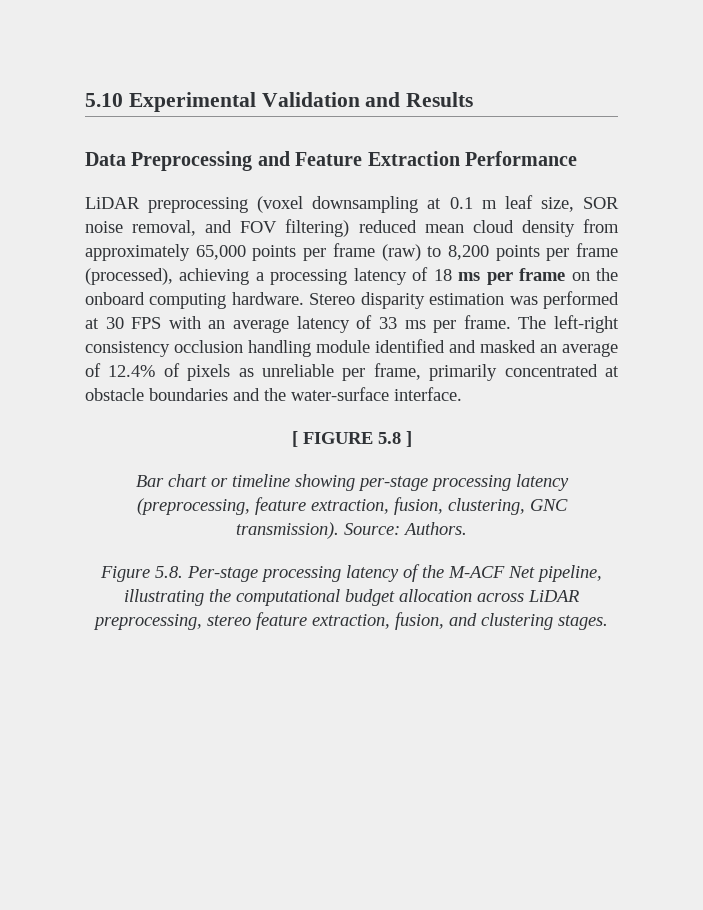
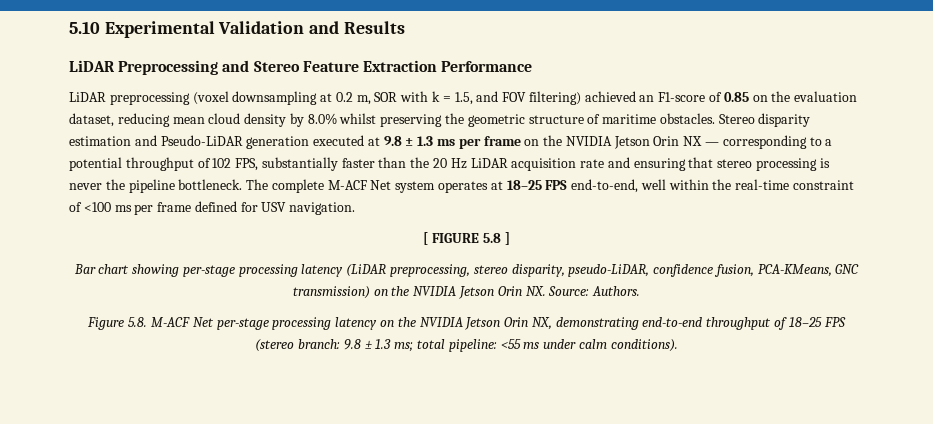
[85,152,126,166] Data -> [69,60,115,72] LiDAR
(290, 158) none -> [253,61,300,72] Stereo
[449,195,619,212] [85,219,619,237] [85,243,618,261] [85,267,452,285] 0.1 m leaf size, SOR noise removal, and FOV filtering) reduced mean cloud density from approximately 65,000 points per frame (raw) to 8,200 points per frame (processed), achieving a processing latency of 18 -> [335,91,858,105] [69,113,811,127] [69,135,434,149] 0.2 m, SOR with k = 1.5, and FOV filtering) achieved an F1-score of 0.85 on the evaluation dataset, reducing mean cloud density by 8.0% whilst preserving the geometric structure of maritime obstacles. Stereo disparity estimation and Pseudo-LiDAR generation executed at 9.8 ± 1.3
[85,291,619,309] [85,315,620,333] [85,339,618,357] [85,363,619,381] [85,387,462,401] onboard computing hardware. Stereo disparity estimation was performed at 30 FPS with an average latency of 33 ms per frame. The left-right consistency occlusion handling module identified and masked an average of 12.4% of pixels as unreliable per frame, primarily concentrated at obstacle boundaries and the water-surface interface. -> [565,135,833,149] [69,157,830,171] [69,179,855,193] [69,201,356,215] NVIDIA Jetson Orin NX — corresponding to a potential throughput of 102 FPS, substantially faster than the 20 Hz LiDAR acquisition rate and ensuring that stereo processing is never the pipeline bottleneck. The complete M-ACF Net system operates at 18–25 FPS end-to-end, well within the real-time constraint of <100 ms per frame defined for USV navigation.
[210,474,290,487] or timeline -> (130, 269) none
[136,497,568,515] [236,522,467,539] [100,564,602,582] [124,589,579,606] [93,612,608,630] (preprocessing, feature extraction, fusion, clustering, GNC transmission). Source: Authors. // Figure 5.8. Per-stage processing latency of the M-ACF Net pipeline, illustrating the computational budget allocation across LiDAR preprocessing, stereo feature extraction, fusion, and clustering stages. -> [346,264,860,277] [292,286,641,299] [87,317,846,330] [255,339,678,352] (LiDAR preprocessing, stereo disparity, pseudo-LiDAR, confidence fusion, PCA-KMeans, GNC transmission) on the NVIDIA Jetson Orin NX. Source: Authors. // Figure 5.8. M-ACF Net per-stage processing latency on the NVIDIA Jetson Orin NX, demonstrating end-to-end throughput of 18–25 FPS (stereo branch: 9.8 ± 1.3 ms; total pipeline: <55 ms under calm conditions).

